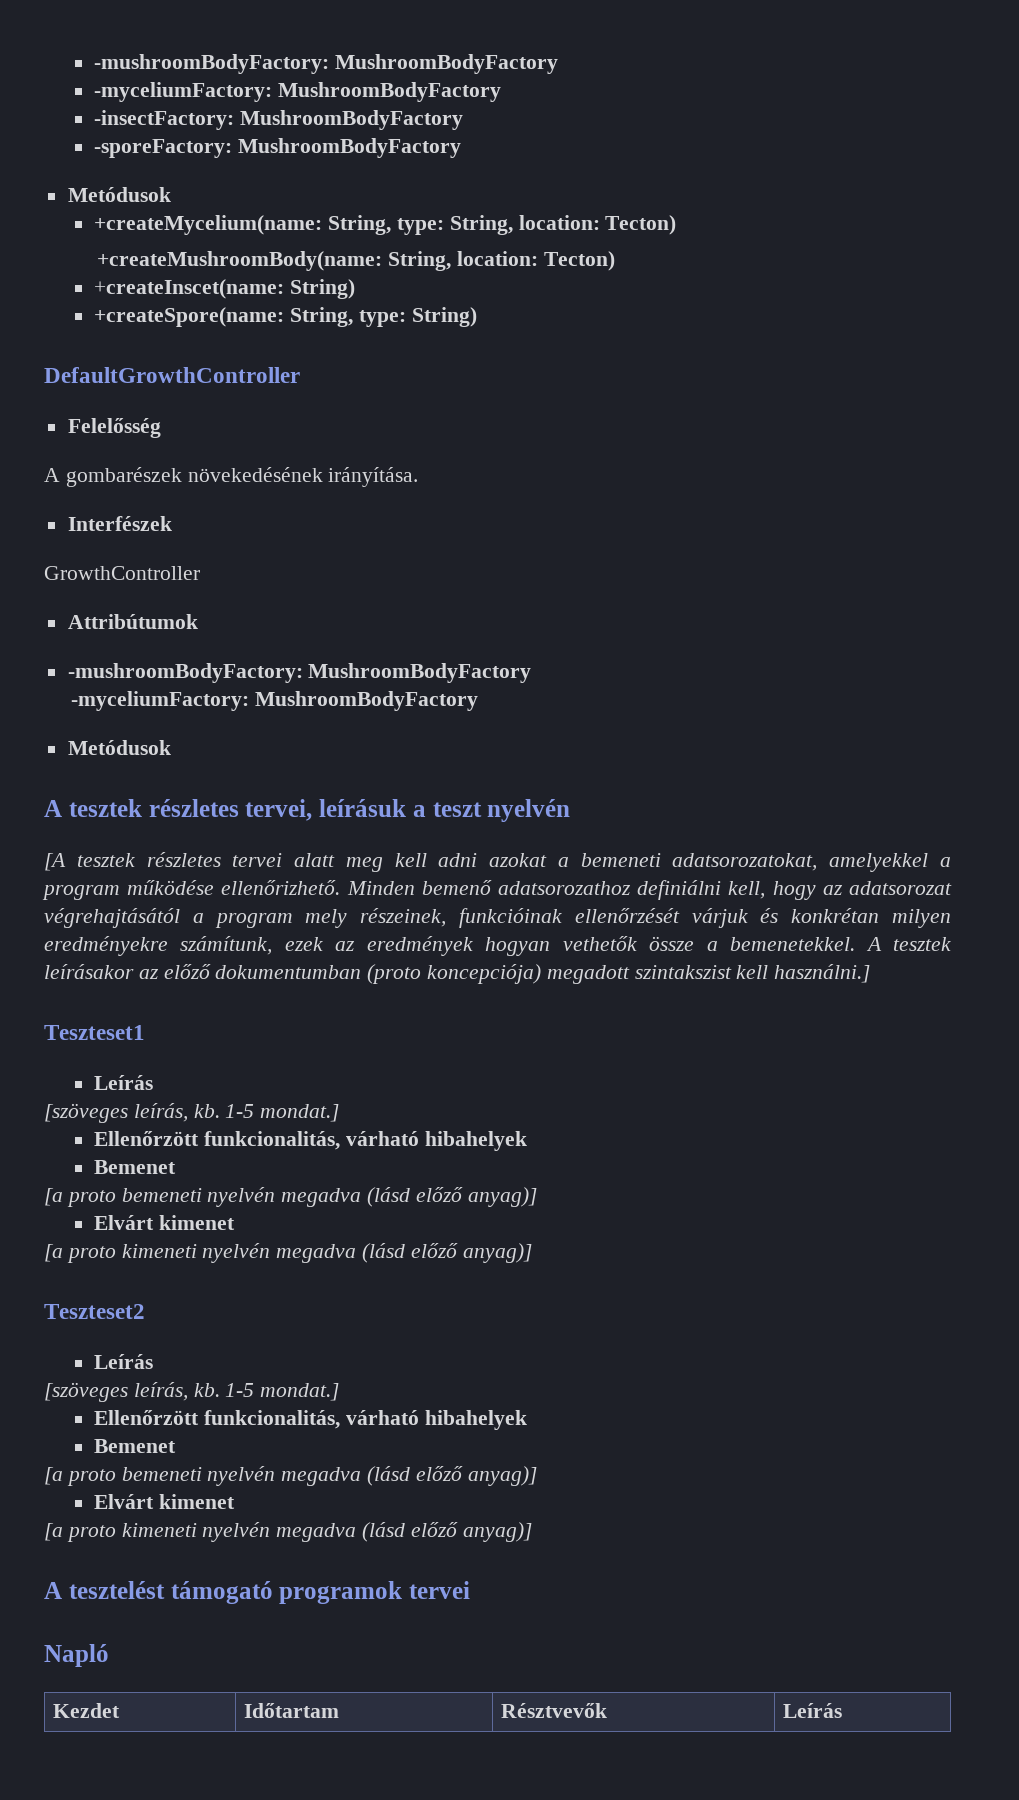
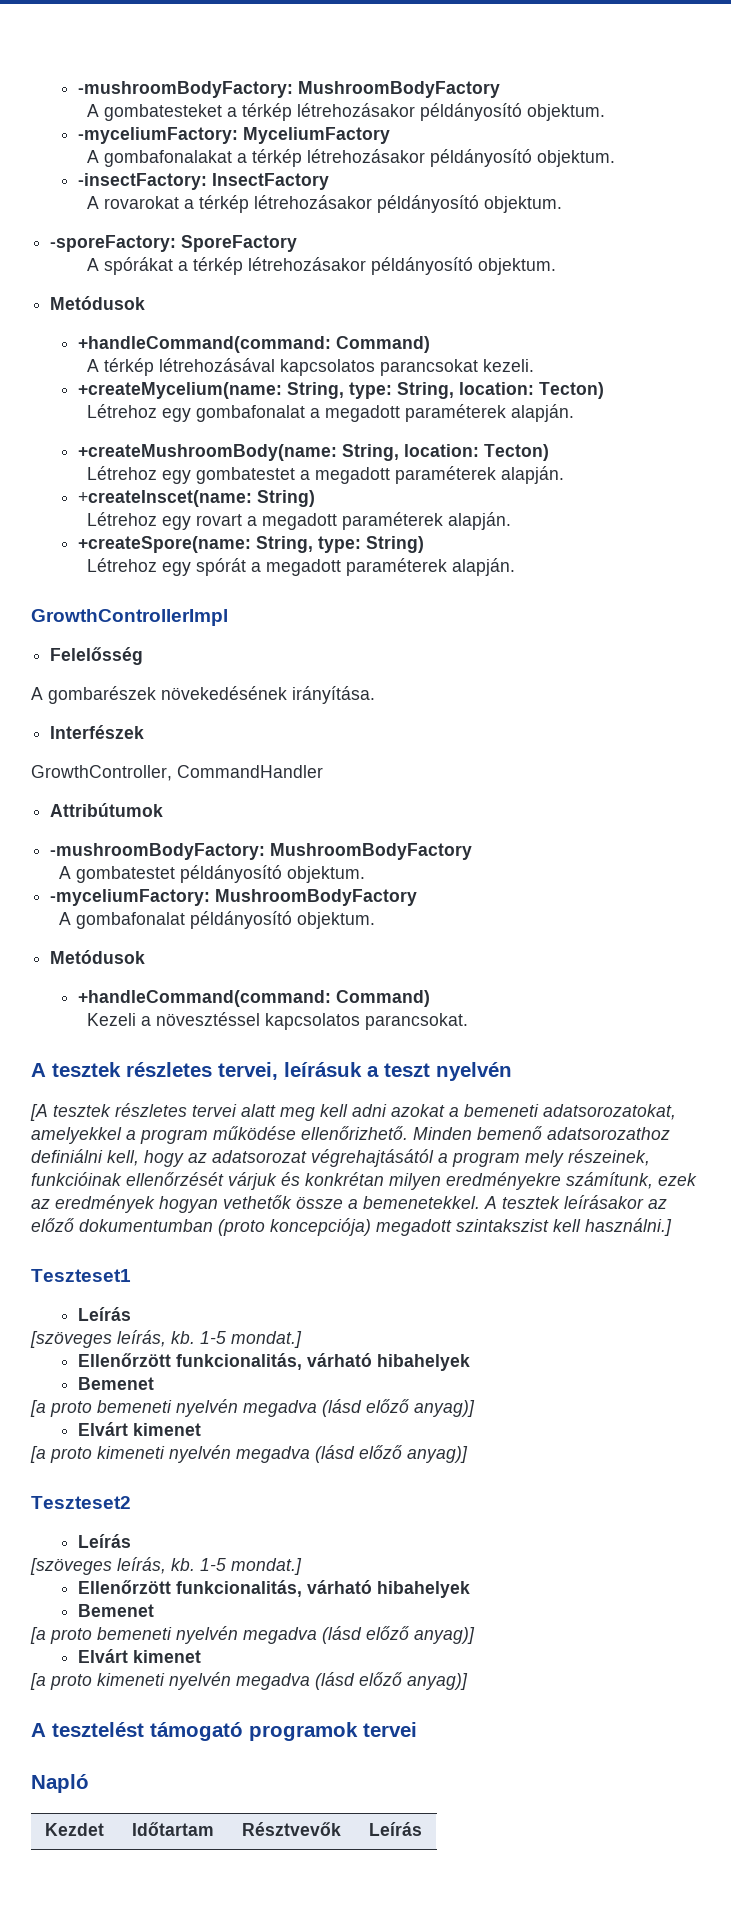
[94,54,559,74] [94,82,502,102] [94,110,464,130] [94,138,462,158] [67,187,171,202] -mushroomBodyFactory: MushroomBodyFactory // -myceliumFactory: MushroomBodyFactory // -insectFactory: MushroomBodyFactory // -sporeFactory: MushroomBodyFactory // Metódusok -> [78,81,501,98] [86,103,605,121] [78,127,391,144] [86,149,615,167] [78,173,330,190] [86,195,562,213] [50,235,298,252] [86,257,556,275] [50,296,146,310] [78,336,431,353] [86,358,534,376] -mushroomBodyFactory: MushroomBodyFactory // A gombatesteket a térkép létrehozásakor példányosító objektum. // -myceliumFactory: MyceliumFactory // A gombafonalakat a térkép létrehozásakor példányosító objektum. // -insectFactory: InsectFactory // A rovarokat a térkép létrehozásakor példányosító objektum. // -sporeFactory: SporeFactory // A spórákat a térkép létrehozásakor példányosító objektum. // Metódusok // +handleCommand(command: Command) // A térkép létrehozásával kapcsolatos parancsokat kezeli.
[97,251,615,271] [94,279,356,299] [94,307,477,327] [44,367,300,383] +createMushroomBody(name: String, location: Tecton) // +createInscet(name: String) // +createSpore(name: String, type: String) // DefaultGrowthController -> [86,404,574,422] [78,444,550,461] [86,466,564,484] [78,490,316,507] [86,512,511,530] [78,536,425,553] [86,558,515,576] [31,609,228,626] Létrehoz egy gombafonalat a megadott paraméterek alapján. // +createMushroomBody(name: String, location: Tecton) // Létrehoz egy gombatestet a megadott paraméterek alapján. // +createInscet(name: String) // Létrehoz egy rovart a megadott paraméterek alapján. // +createSpore(name: String, type: String) // Létrehoz egy spórát a megadott paraméterek alapján. // GrowthControllerImpl
[44,566,200,580] GrowthController -> [31,765,323,781] GrowthController, CommandHandler
[70,691,478,711] [67,740,171,755] -myceliumFactory: MushroomBodyFactory // Metódusok -> [58,865,365,883] [50,889,418,906] [58,911,375,929] [50,950,146,964] [78,990,431,1007] [86,1012,468,1030] A gombatestet példányosító objektum. // -myceliumFactory: MushroomBodyFactory // A gombafonalat példányosító objektum. // Metódusok // +handleCommand(command: Command) // Kezeli a növesztéssel kapcsolatos parancsokat.

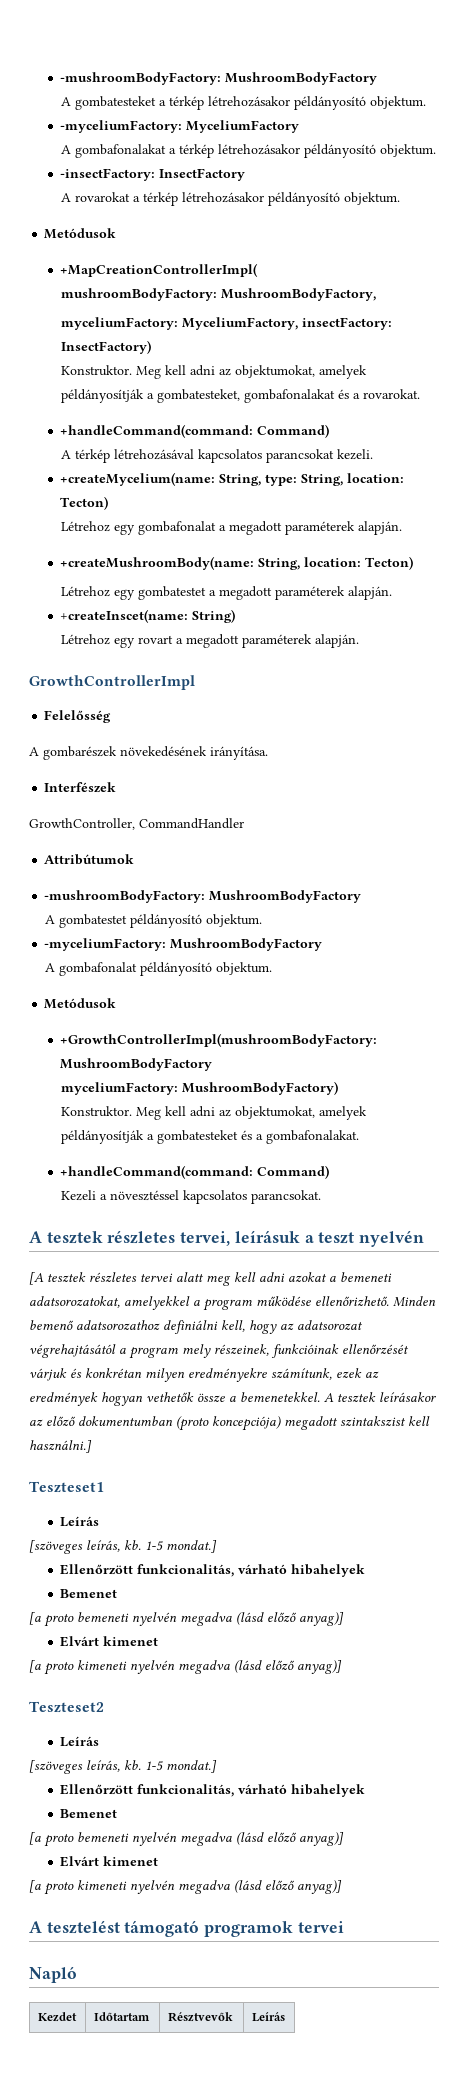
[50,235,298,252] [86,257,556,275] [50,296,146,310] -sporeFactory: SporeFactory // A spórákat a térkép létrehozásakor példányosító objektum. // Metódusok -> [44,228,117,239] [60,263,259,277] [61,288,377,301] [61,317,393,330] [61,340,152,354] [61,365,368,379] [61,389,421,403] Metódusok // +MapCreationControllerImpl( // mushroomBodyFactory: MushroomBodyFactory, // myceliumFactory: MyceliumFactory, insectFactory: InsectFactory) // Konstruktor. Meg kell adni az objektumokat, amelyek példányosítják a gombatesteket, gombafonalakat és a rovarokat.
[78,536,425,553] [86,558,515,576] // +createSpore(name: String, type: String) // Létrehoz egy spórát a megadott paraméterek alapján. -> (360, 641) none
(146, 957) none -> [60,1033,378,1047] [60,1058,213,1071] [61,1081,339,1095] [61,1106,368,1120] [61,1130,360,1144] // +GrowthControllerImpl(mushroomBodyFactory: MushroomBodyFactory // myceliumFactory: MushroomBodyFactory) // Konstruktor. Meg kell adni az objektumokat, amelyek példányosítják a gombatesteket és a gombafonalakat.

